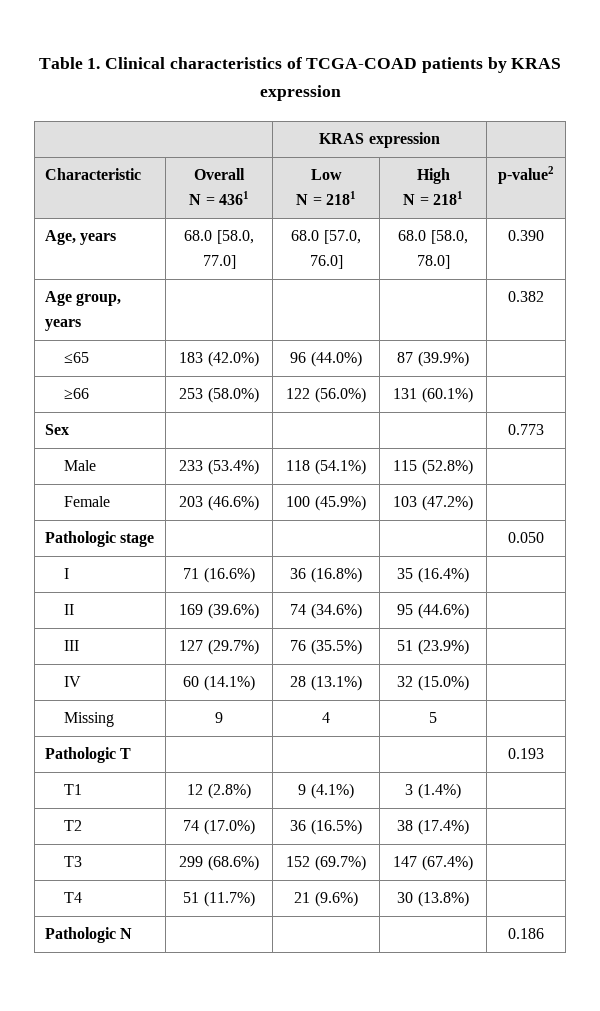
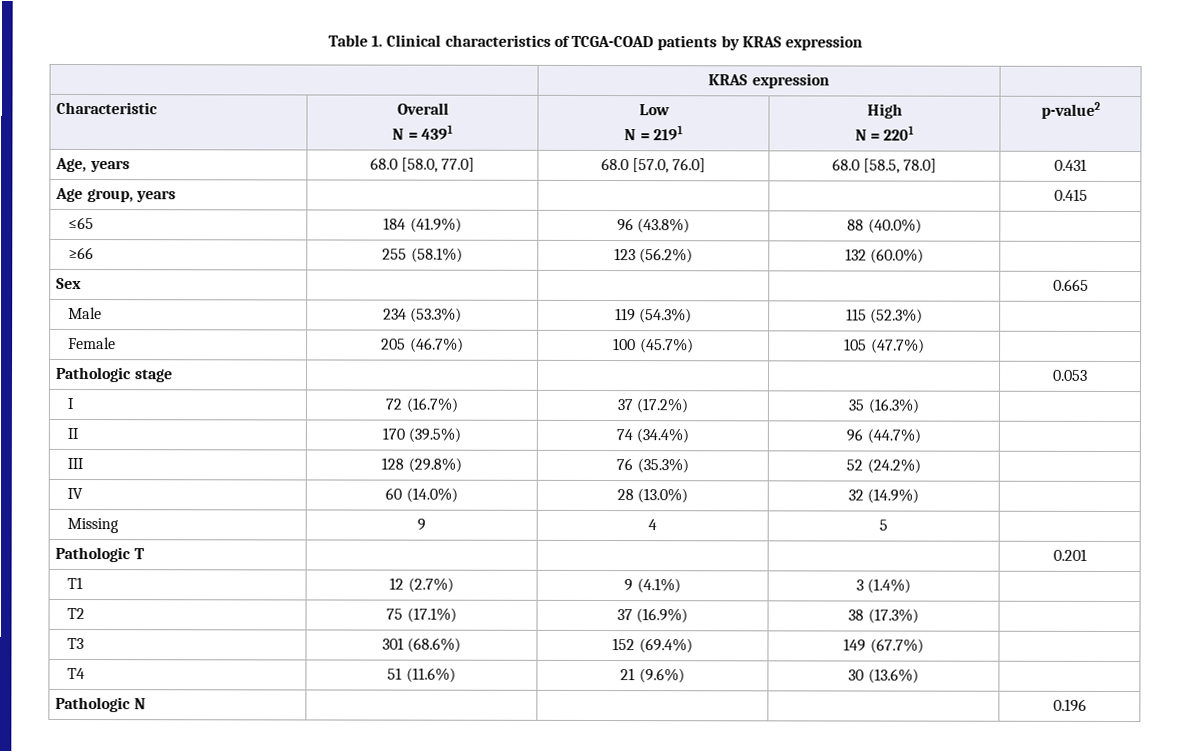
[218,191,249,205] 4361 -> [420,124,453,140] 4391
[325,191,356,205] 2181 -> [652,125,683,141] 2191
[432,191,463,205] 2181 -> [883,125,915,141] 2201
[430,230,468,244] [58.0, -> [863,158,900,174] [58.5,
[508,230,544,241] 0.390 -> [1054,158,1087,171] 0.431
[508,291,544,302] 0.382 -> [1053,188,1088,201] 0.415
[179,351,259,367] [290,351,362,367] [397,351,469,367] [63,388,89,399] [179,387,259,403] [286,387,366,403] [393,387,473,403] 183 (42.0%) | 96 (44.0%) | 87 (39.9%) | // ≥66 | 253 (58.0%) | 122 (56.0%) | 131 (60.1%) -> [383,217,462,233] [616,218,691,234] [847,218,922,234] [67,246,94,260] [382,247,463,263] [613,248,694,264] [844,248,925,264] 184 (41.9%) | 96 (43.8%) | 88 (40.0%) | // ≥66 | 255 (58.1%) | 123 (56.2%) | 132 (60.0%)
[508,424,544,435] 0.773 -> [1052,278,1089,291] 0.665
[179,459,259,475] [286,459,366,475] 233 (53.4%) | 118 (54.1%) -> [382,307,463,323] [614,308,693,324] 234 (53.3%) | 119 (54.3%)
[421,459,473,475] (52.8%) -> [870,308,924,324] (52.3%)
[179,495,259,511] 203 (46.6%) -> [381,337,464,353] 205 (46.7%)
[314,495,366,511] [393,495,473,511] (45.9%) | 103 (47.2%) -> [639,338,694,354] [844,338,925,354] (45.7%) | 105 (47.7%)
[508,532,544,543] [63,568,69,579] [183,567,255,583] [290,567,362,583] 0.050 // I | 71 (16.6%) | 36 (16.8%) -> [1052,369,1088,381] [66,397,74,409] [385,397,458,413] [616,398,689,414] 0.053 // I | 72 (16.7%) | 37 (17.2%)
[417,567,469,583] (16.4%) -> [867,398,919,414] (16.3%)
[179,603,259,619] [290,603,362,619] [397,603,469,619] 169 (39.6%) | 74 (34.6%) | 95 (44.6%) -> [381,427,462,443] [615,428,690,444] [846,428,921,444] 170 (39.5%) | 74 (34.4%) | 96 (44.7%)
[179,639,259,655] 127 (29.7%) -> [381,457,462,473] 128 (29.8%)
[310,639,362,655] [397,639,469,655] (35.5%) | 51 (23.9%) -> [636,458,689,474] [846,458,921,474] (35.3%) | 52 (24.2%)
[203,675,255,691] (14.1%) -> [405,487,458,503] (14.0%)
[310,675,362,691] (13.1%) -> [637,488,689,504] (13.0%)
[417,675,469,691] (15.0%) -> [867,488,920,504] (14.9%)
[508,748,544,759] 0.193 -> [1052,548,1087,561] 0.201
[207,783,251,799] (2.8%) -> [407,577,454,593] (2.7%)
[183,819,255,835] [290,819,362,835] 74 (17.0%) | 36 (16.5%) -> [386,607,457,623] [616,608,689,624] 75 (17.1%) | 37 (16.9%)
[417,819,469,835] (17.4%) -> [867,608,919,624] (17.3%)
[179,856,204,867] 299 -> [381,637,404,650] 301
[314,855,366,871] [393,855,473,871] (69.7%) | 147 (67.4%) -> [638,638,693,654] [843,638,924,654] (69.4%) | 149 (67.7%)
[203,891,255,907] (11.7%) -> [405,667,456,683] (11.6%)
[417,891,469,907] (13.8%) -> [867,668,919,684] (13.6%)
[508,928,544,939] 0.186 -> [1052,698,1087,712] 0.196

